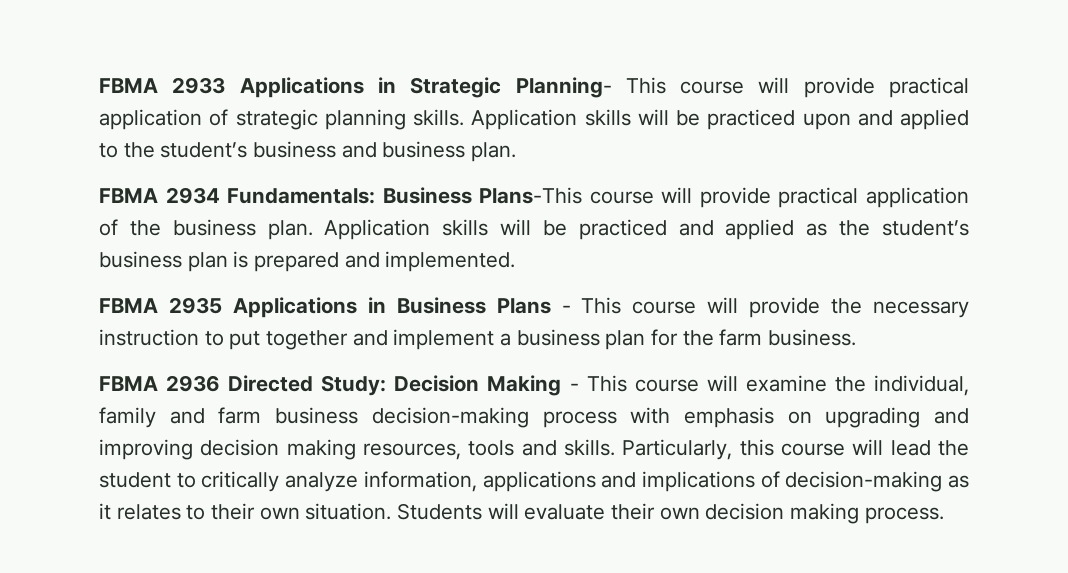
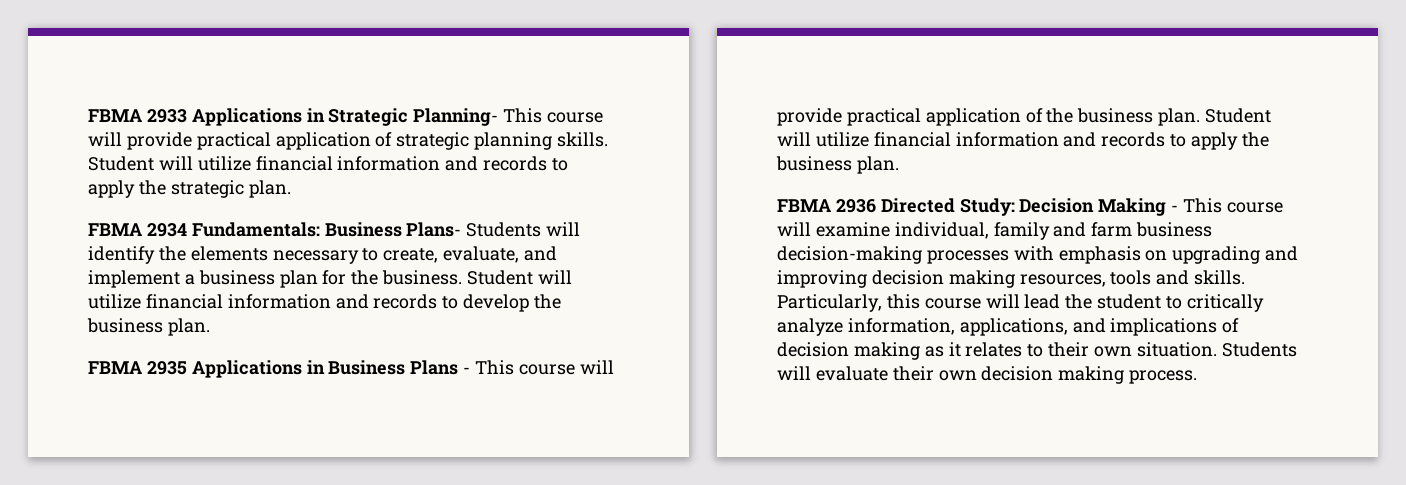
[471,109,969,130] [99,141,466,158] Application skills will be practiced upon and applied to the student’s business and business -> [88,156,569,171] [88,180,244,198] Student will utilize financial information and records to apply the strategic
[479,187,969,208] [99,219,969,240] [99,251,516,272] Plans-This course will provide practical application of the business plan. Application skills will be practiced and applied as the student’s business plan is prepared and implemented. -> [406,222,581,237] [88,246,558,264] [88,270,572,288] [88,294,562,312] [87,318,210,336] Plans- Students will identify the elements necessary to create, evaluate, and implement a business plan for the business. Student will utilize financial information and records to develop the business plan.
[831,298,969,318] [99,329,857,350] the necessary instruction to put together and implement a business plan for the farm business. -> [846,108,1272,126] [777,132,1269,150] [776,156,899,174] practical application of the business plan. Student will utilize financial information and records to apply the business plan.
[834,376,866,392] the -> (890, 229) none
[542,411,617,428] process -> [926,250,1009,264] processes
[482,471,596,492] applications -> [959,318,1068,336] applications,
[785,471,943,492] decision-making -> [777,342,920,360] decision making

